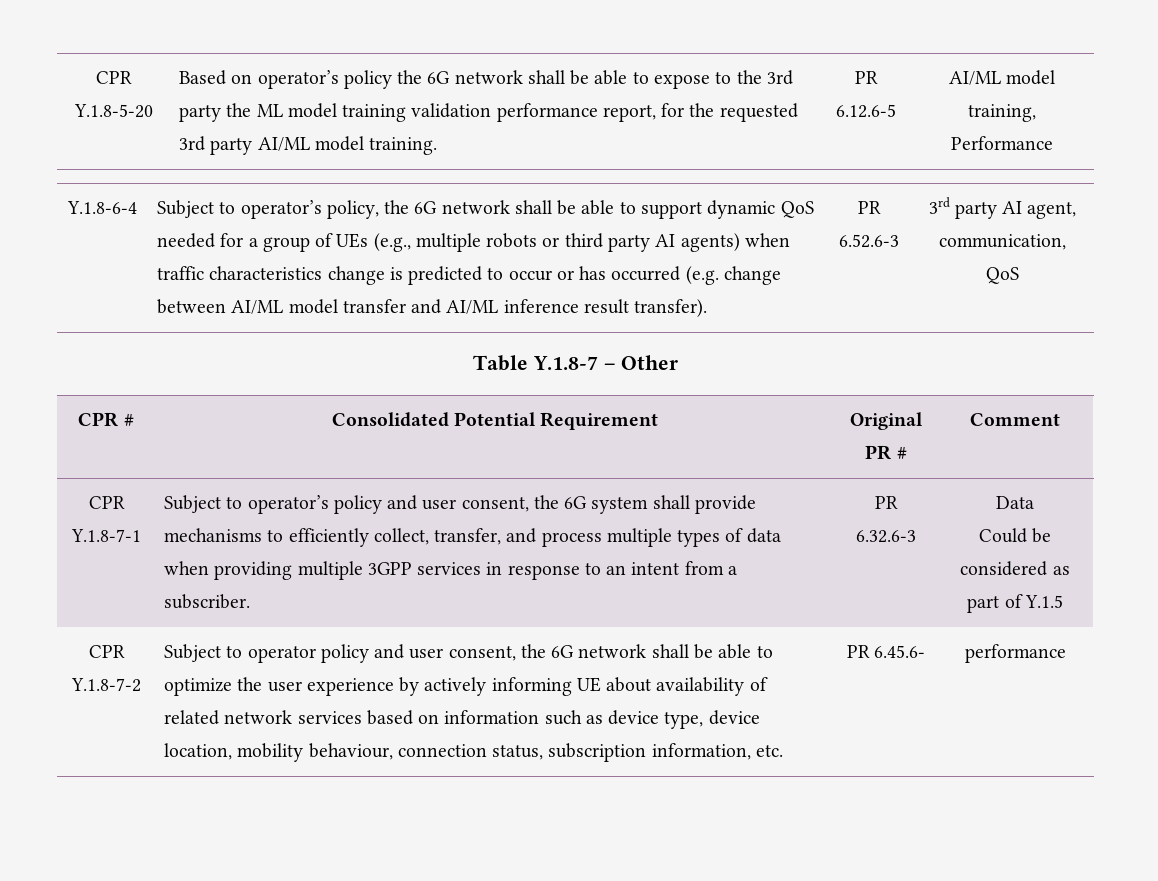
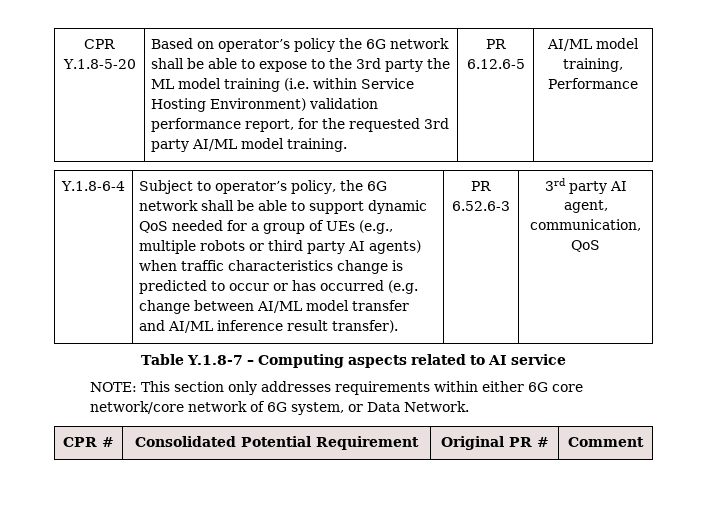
(407, 113) none -> [284,78,415,91] [151,98,307,112] (i.e. within Service Hosting Environment)
[620,355,678,370] Other -> [258,354,567,368] [90,381,584,395] [90,401,470,415] Computing aspects related to AI service // NOTE: This section only addresses requirements within either 6G core network/core network of 6G system, or Data Network.
[88,496,125,509] [70,529,141,542] [164,495,756,514] [164,528,781,547] [164,561,737,580] [164,594,251,609] [875,496,898,509] [856,530,916,543] [996,496,1034,509] [978,528,1052,543] [960,561,1070,576] [967,594,1063,613] [88,645,125,658] [70,678,141,692] [164,644,773,663] [164,677,768,696] [164,710,760,729] [164,743,783,762] [846,645,926,658] [964,644,1066,663] // CPR Y.1.8-7-1 | Subject to operator’s policy and user consent, the 6G system shall provide mechanisms to efficiently collect, transfer, and process multiple types of data when providing multiple 3GPP services in response to an intent from a subscriber. | PR 6.32.6-3 | Data // Could be considered as part of Y.1.5 // CPR Y.1.8-7-2 | Subject to operator policy and user consent, the 6G network shall be able to optimize the user experience by actively informing UE about availability of related network services based on information such as device type, device location, mobility behaviour, connection status, subscription information, etc. | PR 6.45.6- | performance -> (644, 442) none

